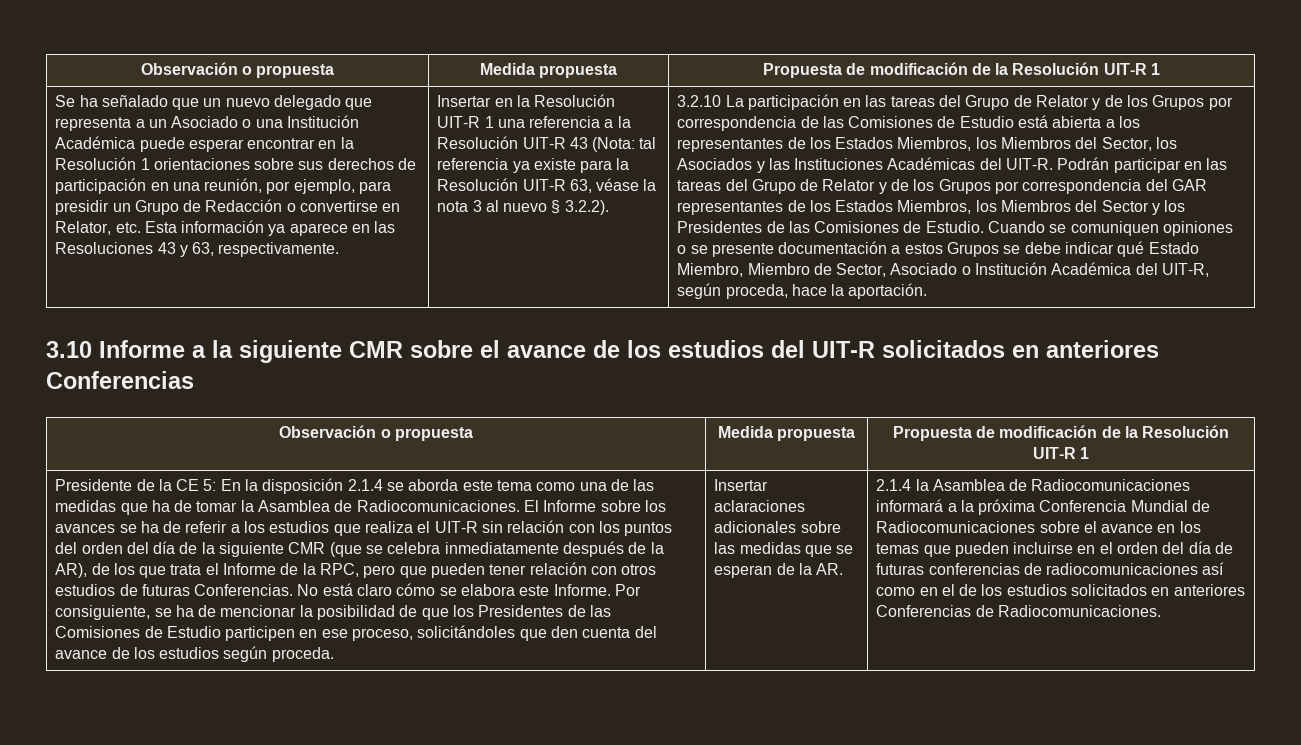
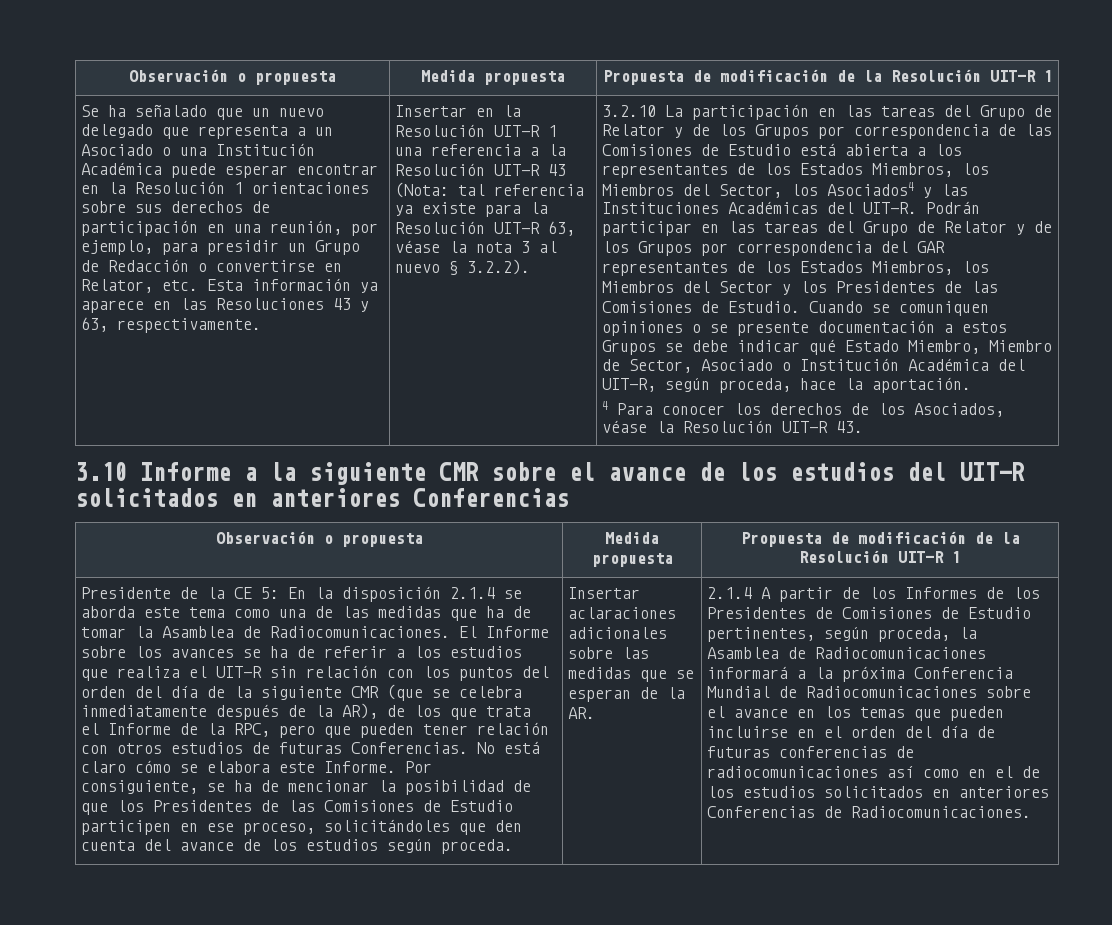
[677,158,753,170] Asociados -> [827,182,915,196] Asociados4
(928, 291) none -> [602,401,1005,417] [602,420,864,433] // 4 Para conocer los derechos de los Asociados, véase la Resolución UIT-R 43.
(912, 485) none -> [761,587,1041,602] [707,607,1032,619] [707,627,951,642] A partir de los Informes de los Presidentes de Comisiones de Estudio pertinentes, según proceda,

